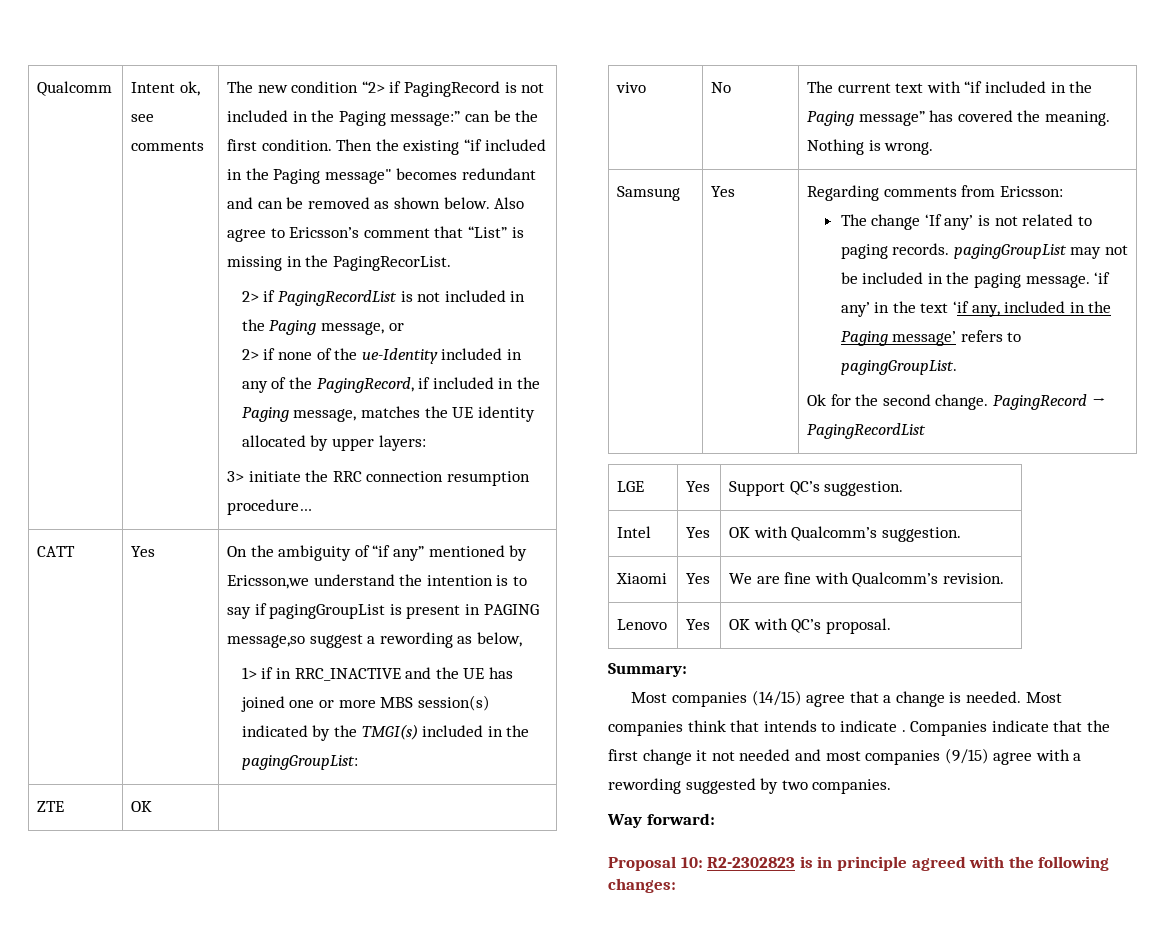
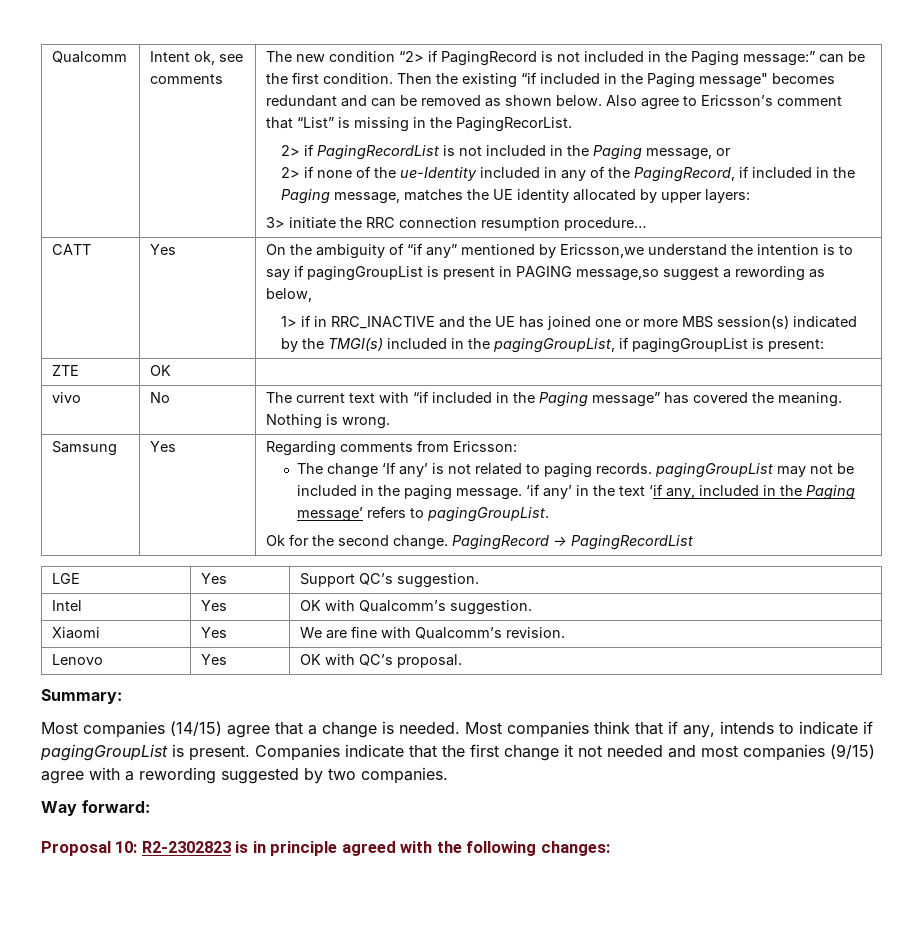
[241,755,358,770] pagingGroupList: -> [492,337,824,353] pagingGroupList, if pagingGroupList is present:
(760, 726) none -> [668,721,715,738] if any,
[901,730,906,732] . -> [863,721,873,734] [40,744,250,761] if pagingGroupList is present.

